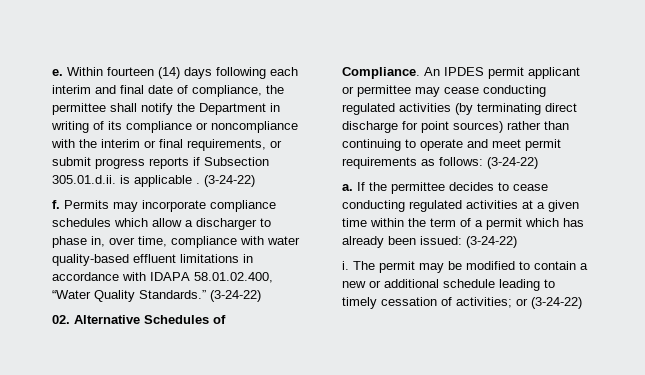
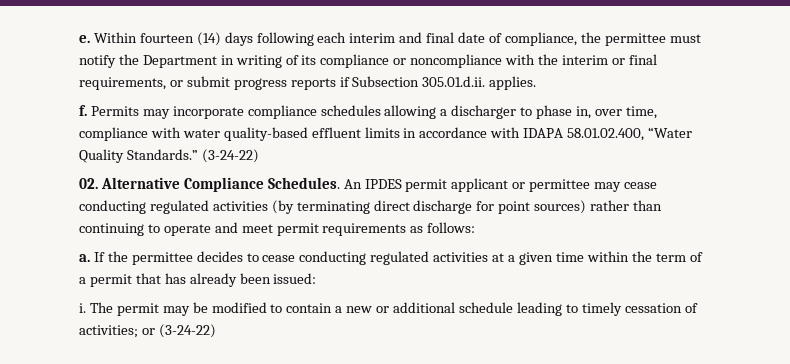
[110,103,137,112] shall -> [669,34,701,43] must
[120,175,255,187] is applicable . (3-24-22) -> [489,76,537,90] applies.
[114,218,182,227] which allow -> [384,105,437,119] allowing
[180,254,239,263] limitations -> [364,127,400,138] limits
[144,315,226,324] [342,67,420,79] Schedules of Compliance. -> [183,177,340,192] Compliance Schedules.
[487,157,538,169] (3-24-22) -> (476, 227) none
[525,218,559,227] which -> [135,273,161,284] that
[466,236,517,248] (3-24-22) -> (317, 278) none

